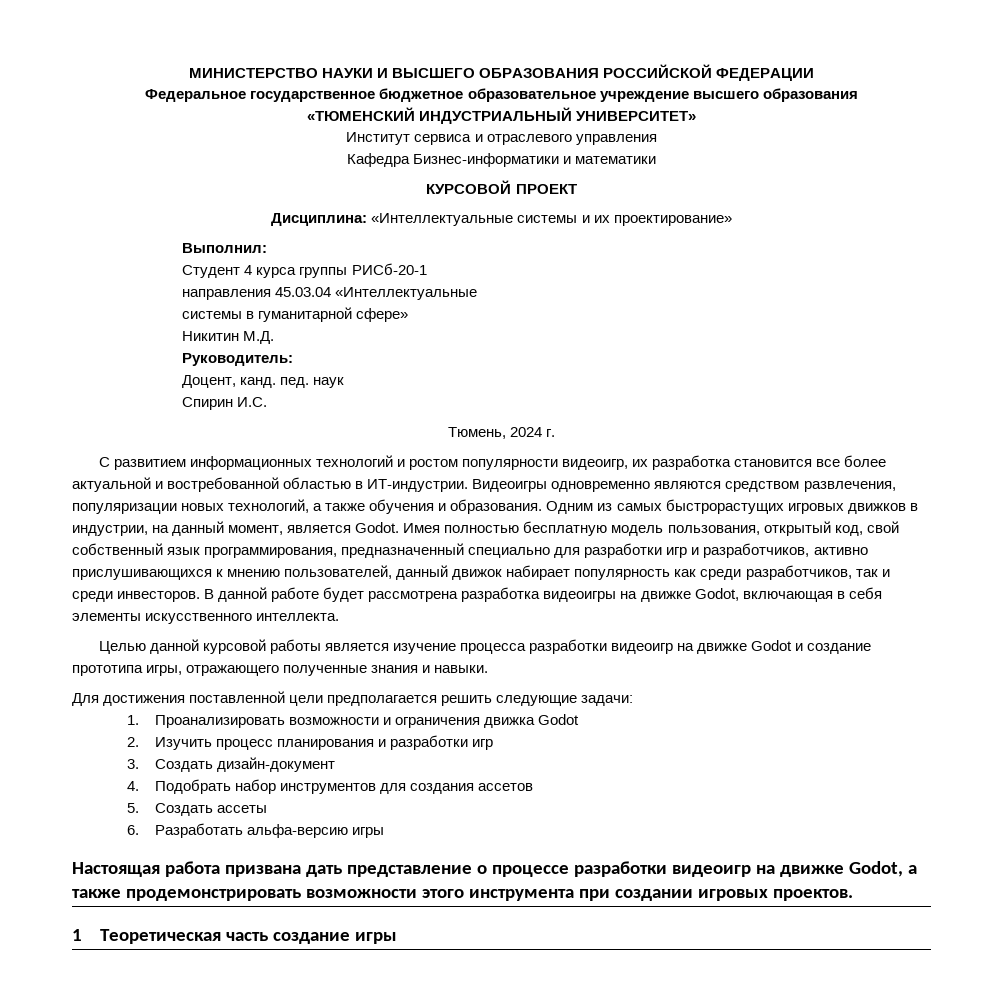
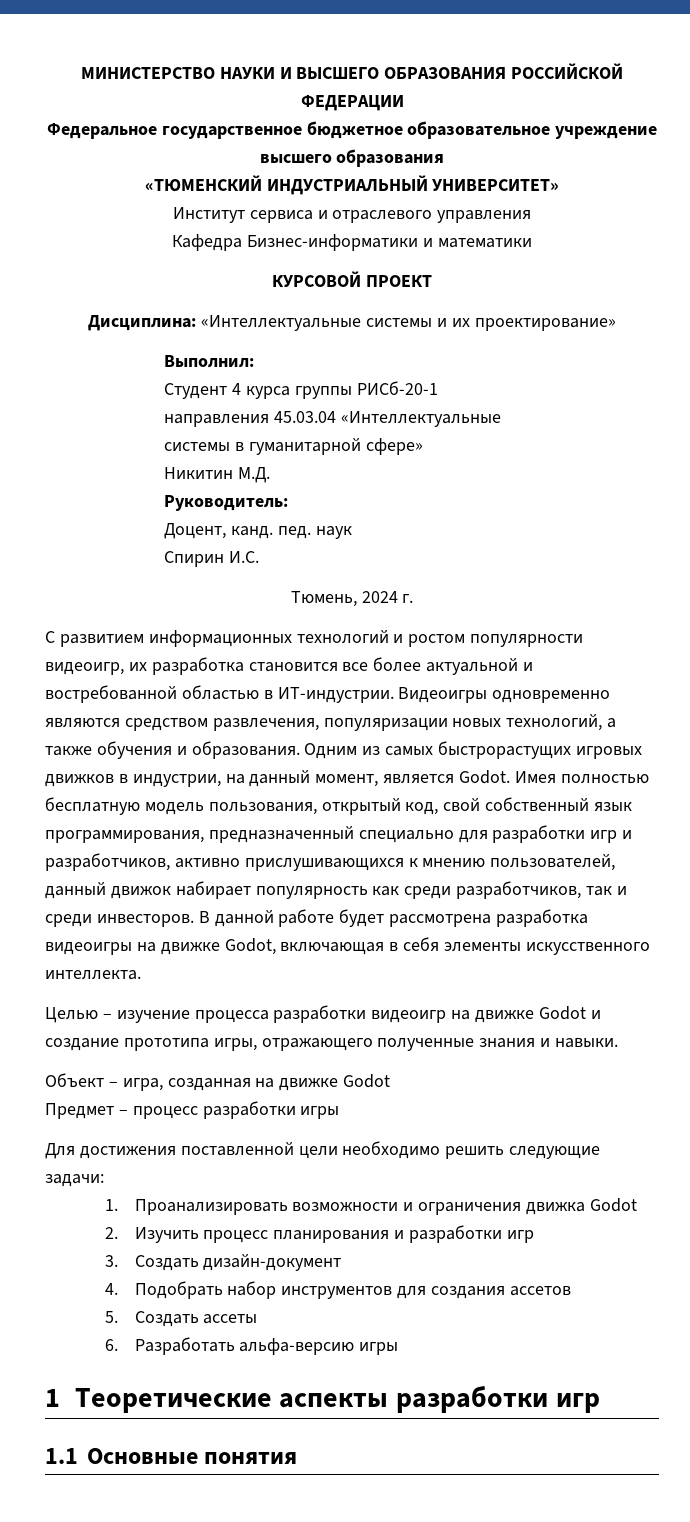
[149,639,389,654] данной курсовой работы является -> [102,1013,112,1019] –
(489, 669) none -> [45,1073,391,1091] [45,1101,340,1119] // Объект – игра, созданная на движке Godot // Предмет – процесс разработки игры
[327,695,438,706] предполагается -> [342,1141,441,1159] необходимо
[72,861,917,877] [72,889,853,901] [72,929,397,944] Настоящая работа призвана дать представление о процессе разработки видеоигр на движке Godot, а также продемонстрировать возможности этого инструмента при создании игровых проектов. // 1 Теоретическая часть создание игры -> [45,1385,600,1413] [45,1448,298,1464] 1 Теоретические аспекты разработки игр // 1.1 Основные понятия

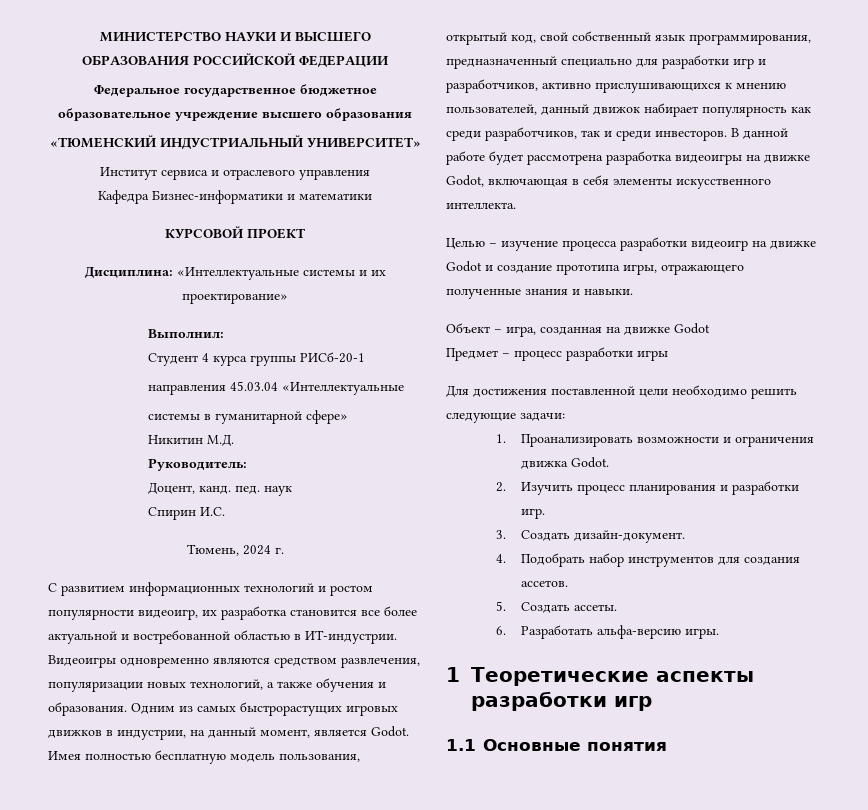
[589,1198,637,1212] Godot -> [570,457,609,468] Godot.
[506,1230,534,1243] игр -> [520,508,545,519] игр.
[203,1254,342,1271] дизайн-документ -> [573,530,685,543] дизайн-документ.
[509,1286,571,1296] ассетов -> [520,580,568,587] ассетов.
[203,1314,258,1324] ассеты -> [573,604,617,611] ассеты.
[359,1342,399,1355] игры -> [684,628,719,639] игры.

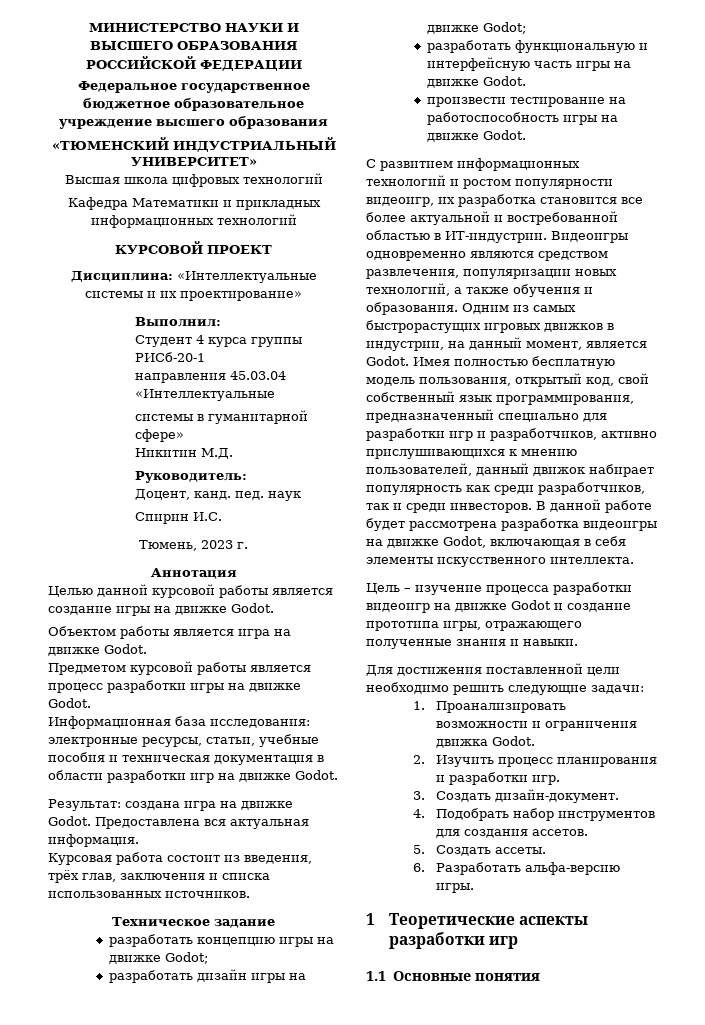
[100,167,370,180] [98,190,372,204] Институт сервиса и отраслевого управления // Кафедра Бизнес-информатики и математики -> [64,173,323,187] [67,197,321,210] [90,214,297,228] Высшая школа цифровых технологий // Кафедра Математики и прикладных информационных технологий
[242,545,271,555] 2024 -> [201,540,233,549] 2023
(284, 550) none -> [150,568,237,579] [48,584,333,598] [48,603,274,616] [48,626,291,639] [48,644,147,656] [48,661,311,675] [48,680,301,693] [48,698,91,708] [48,716,310,729] [48,734,319,747] [48,752,324,765] [48,770,338,783] [48,799,293,811] [48,816,309,829] [48,834,139,847] [48,852,312,865] [48,870,270,883] [48,891,250,898] [112,917,275,928] [108,934,334,947] [108,952,208,964] [108,969,306,983] [426,22,526,34] [426,40,648,53] [426,57,631,71] [426,76,526,88] [426,97,626,107] [426,112,618,125] [426,130,526,142] // Аннотация // Целью данной курсовой работы является создание игры на движке Godot. // Объектом работы является игра на движке Godot. // Предметом курсовой работы является процесс разработки игры на движке Godot. // Информационная база исследования: электронные ресурсы, статьи, учебные пособия и техническая документация в области разработки игр на движке Godot. // Результат: создана игра на движке Godot. Предоставлена вся актуальная информация. // Курсовая работа состоит из введения, трёх глав, заключения и списка использованных источников. // Техническое задание // разработать концепцию игры на движке Godot; // разработать дизайн игры на движке Godot; // разработать функциональную и интерфейсную часть игры на движке Godot. // произвести тестирование на работоспособность игры на движке Godot.
[446,238,485,250] Целью -> [366,583,400,594] Цель
[446,323,710,337] [446,347,668,361] // Объект – игра, созданная на движке Godot // Предмет – процесс разработки игры -> (578, 642) none

